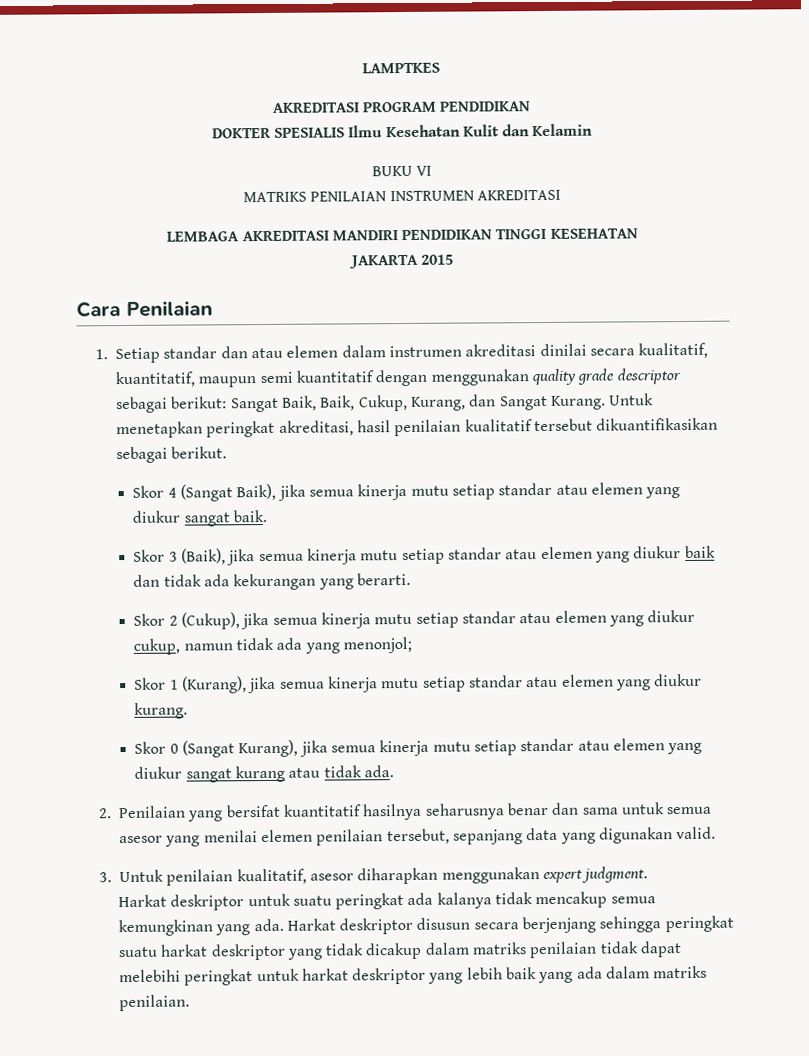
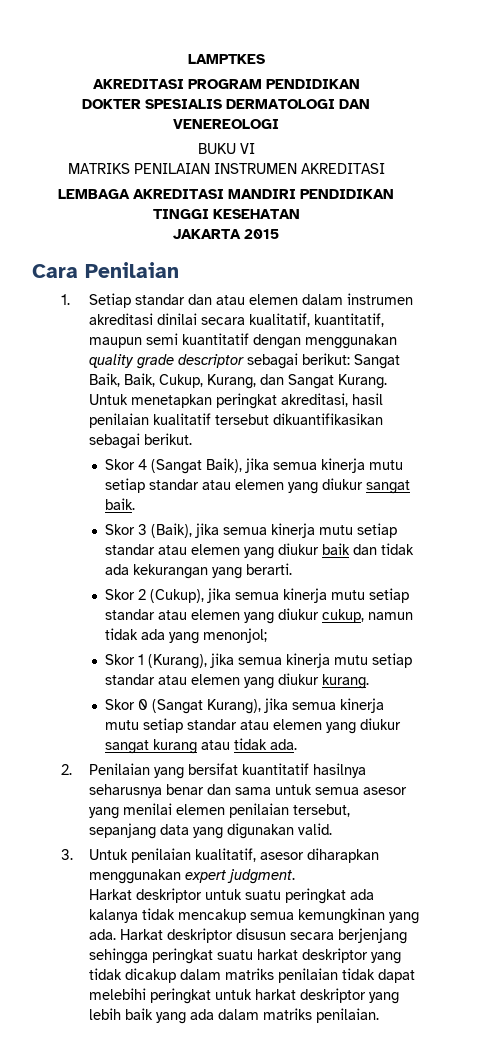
[348,123,594,138] Ilmu Kesehatan Kulit dan Kelamin -> [226,99,370,109] [173,119,279,129] DERMATOLOGI DAN VENEREOLOGI

